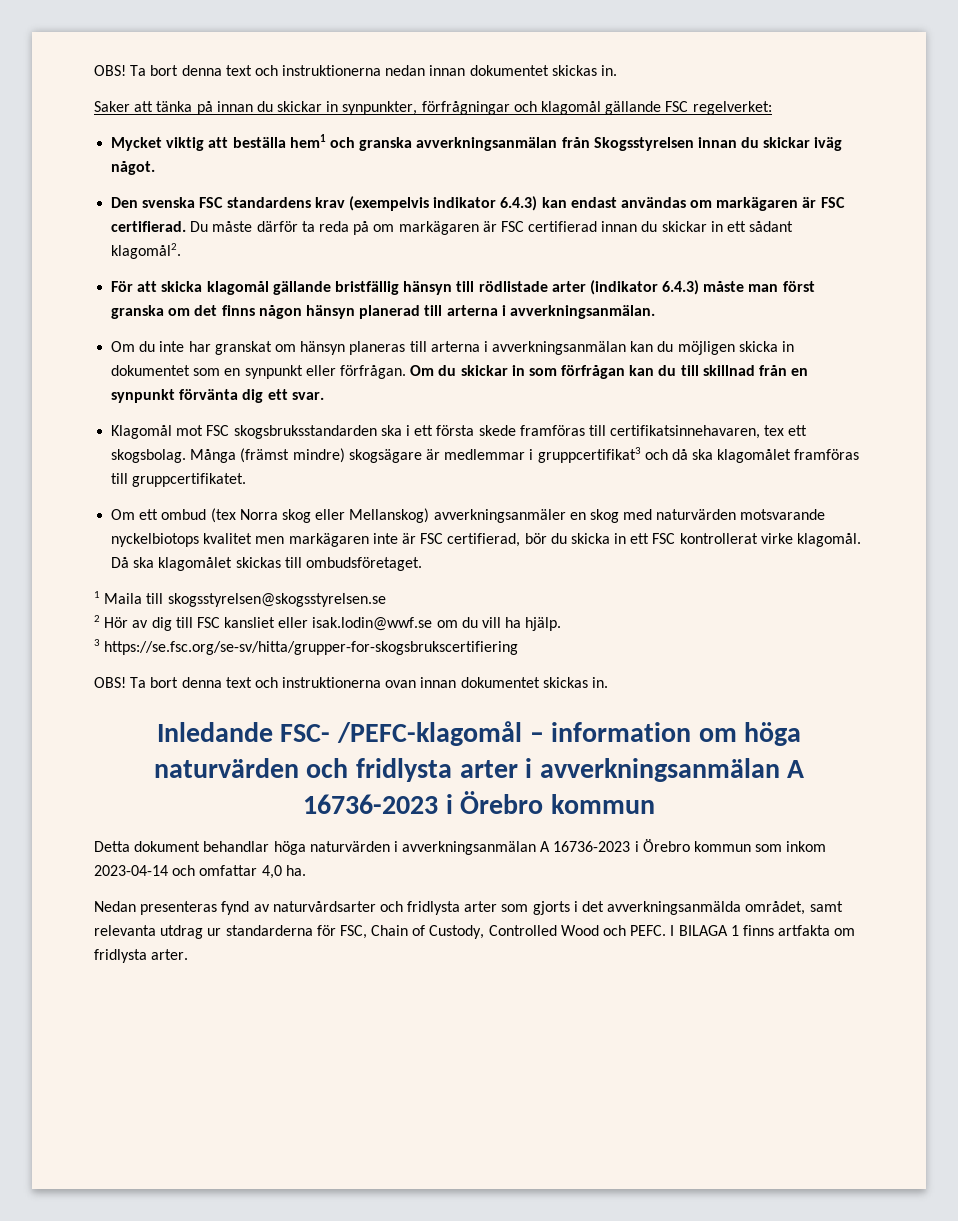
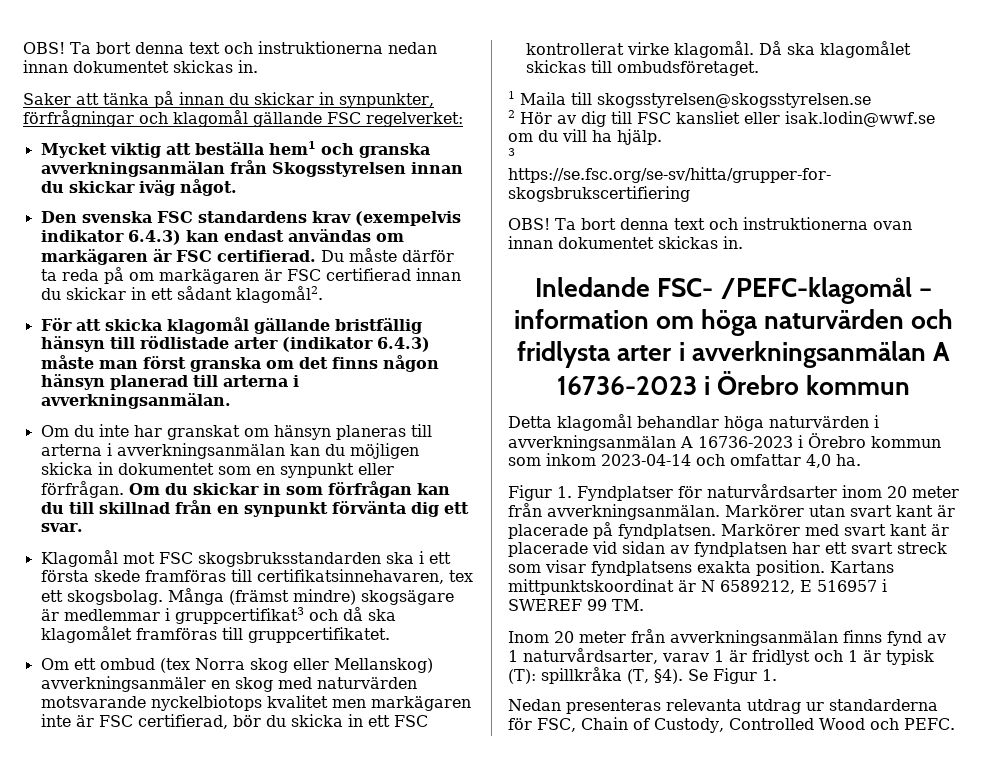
[134,841,201,852] dokument -> [557,414,632,431] klagomål
[94,901,843,915] Nedan presenteras fynd av naturvårdsarter och fridlysta arter som gjorts i det avverkningsanmälda området, samt -> [508,484,959,501] [508,503,955,520] [508,522,949,539] [508,541,947,557] [508,560,894,576] [508,579,887,595] [508,599,644,611] [508,629,946,646] [508,648,934,665] [508,667,777,684] [508,699,661,714] Figur 1. Fyndplatser för naturvårdsarter inom 20 meter från avverkningsanmälan. Markörer utan svart kant är placerade på fyndplatsen. Markörer med svart kant är placerade vid sidan av fyndplatsen har ett svart streck som visar fyndplatsens exakta position. Kartans mittpunktskoordinat är N 6589212, E 516957 i SWEREF 99 TM. // Inom 20 meter från avverkningsanmälan finns fynd av 1 naturvårdsarter, varav 1 är fridlyst och 1 är typisk (T): spillkråka (T, §4). Se Figur 1. // Nedan presenteras
[670,925,856,936] [94,949,189,963] I BILAGA 1 finns artfakta om fridlysta arter. -> (955, 724) none

